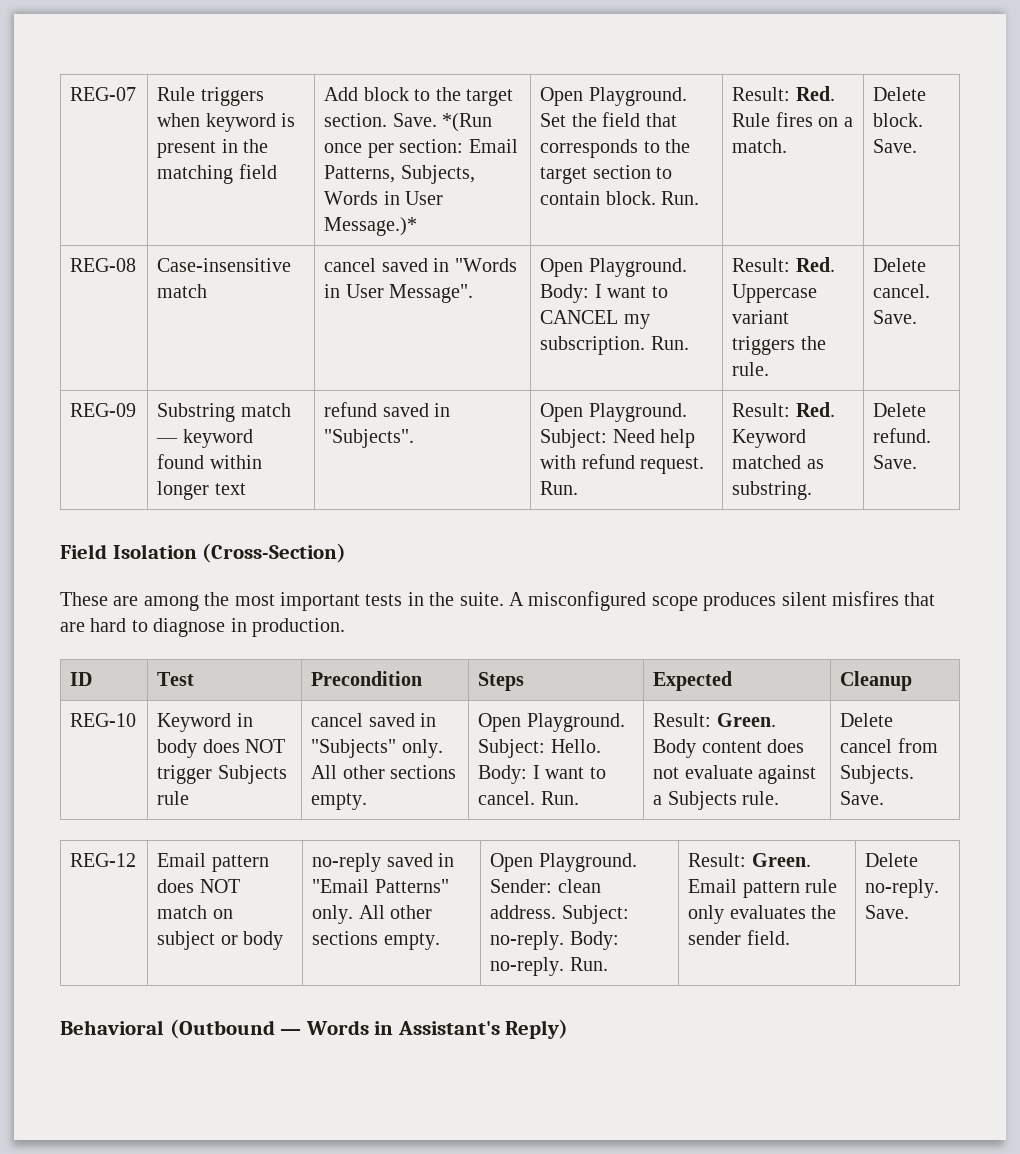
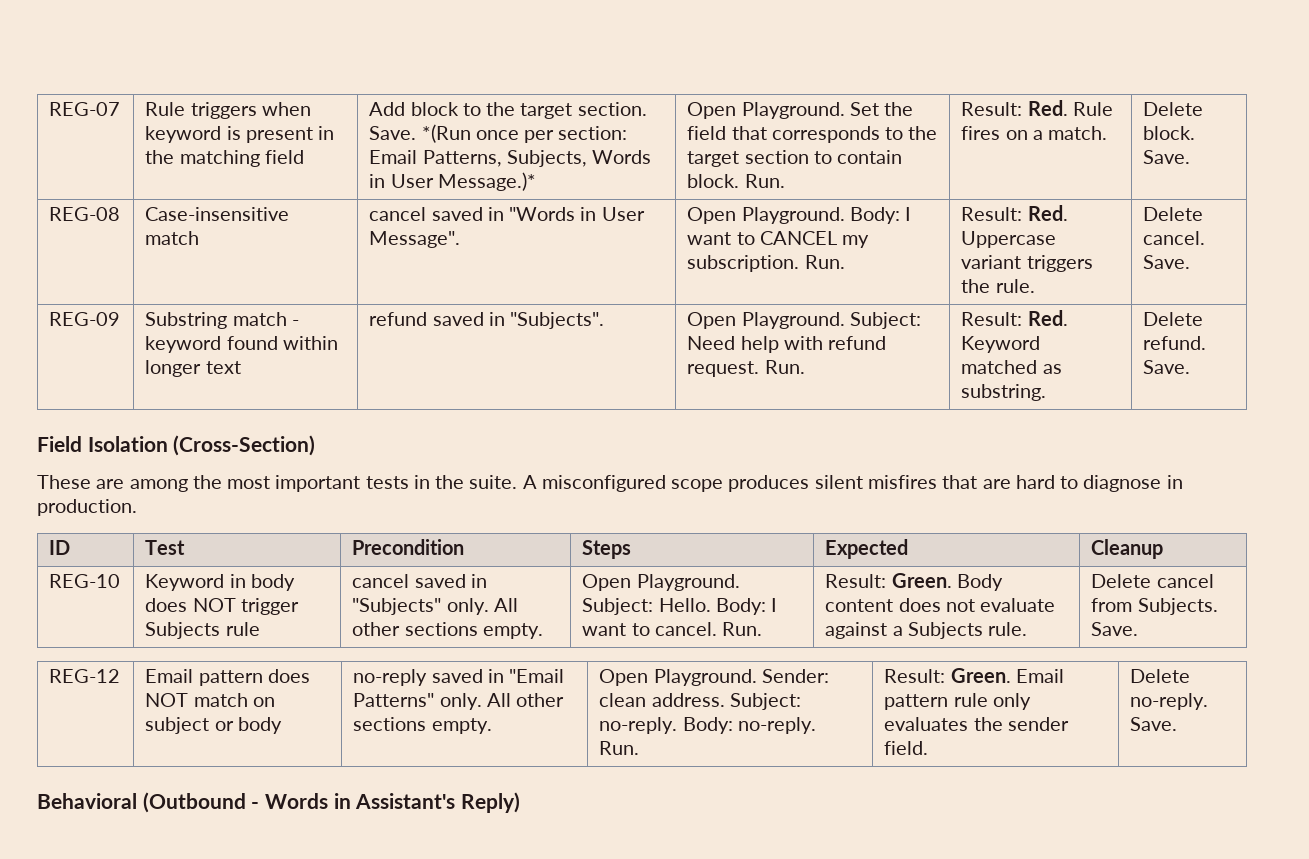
[156,438,179,443] — -> [291,320,299,326] -
[280,1029,302,1035] — -> [251,802,260,809] -

